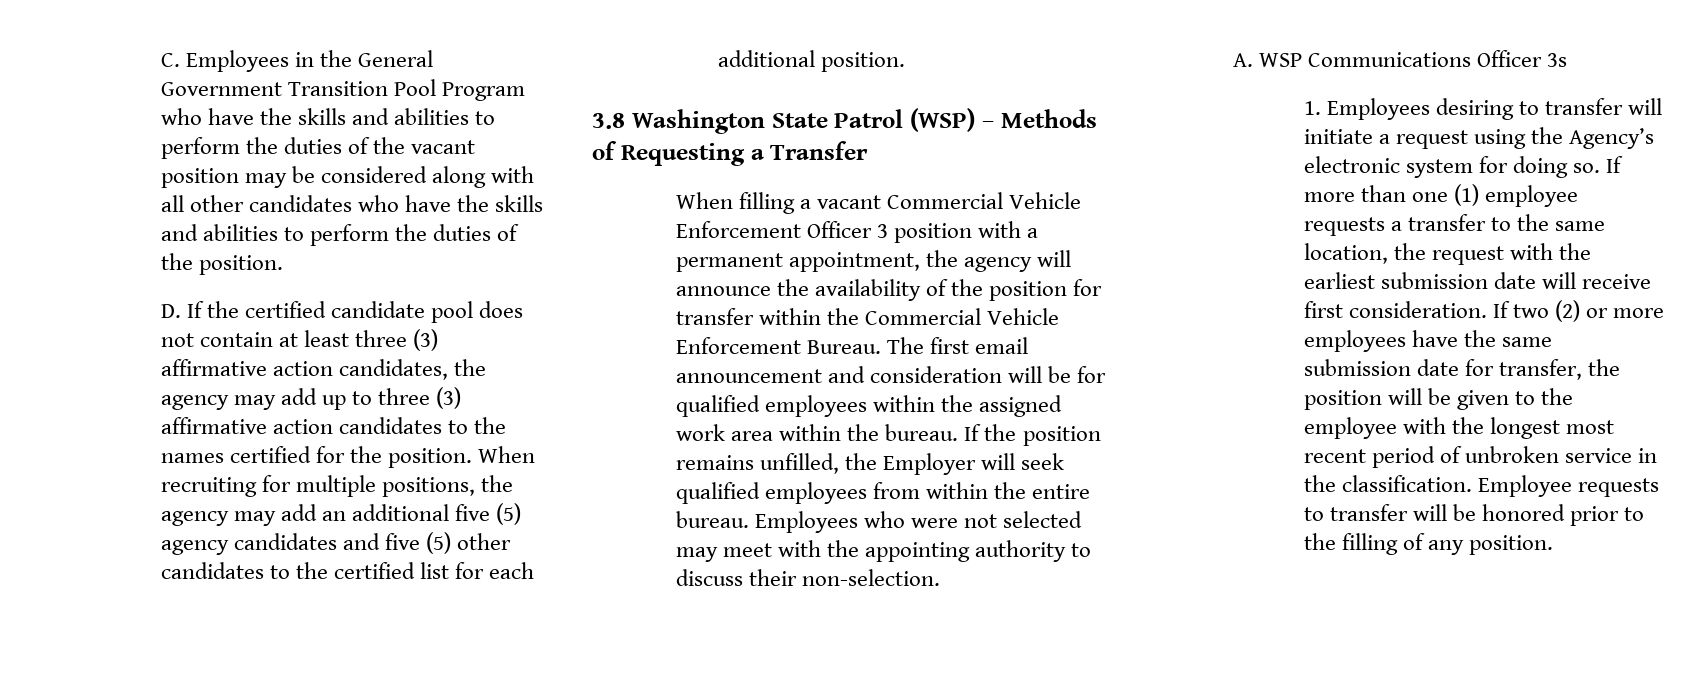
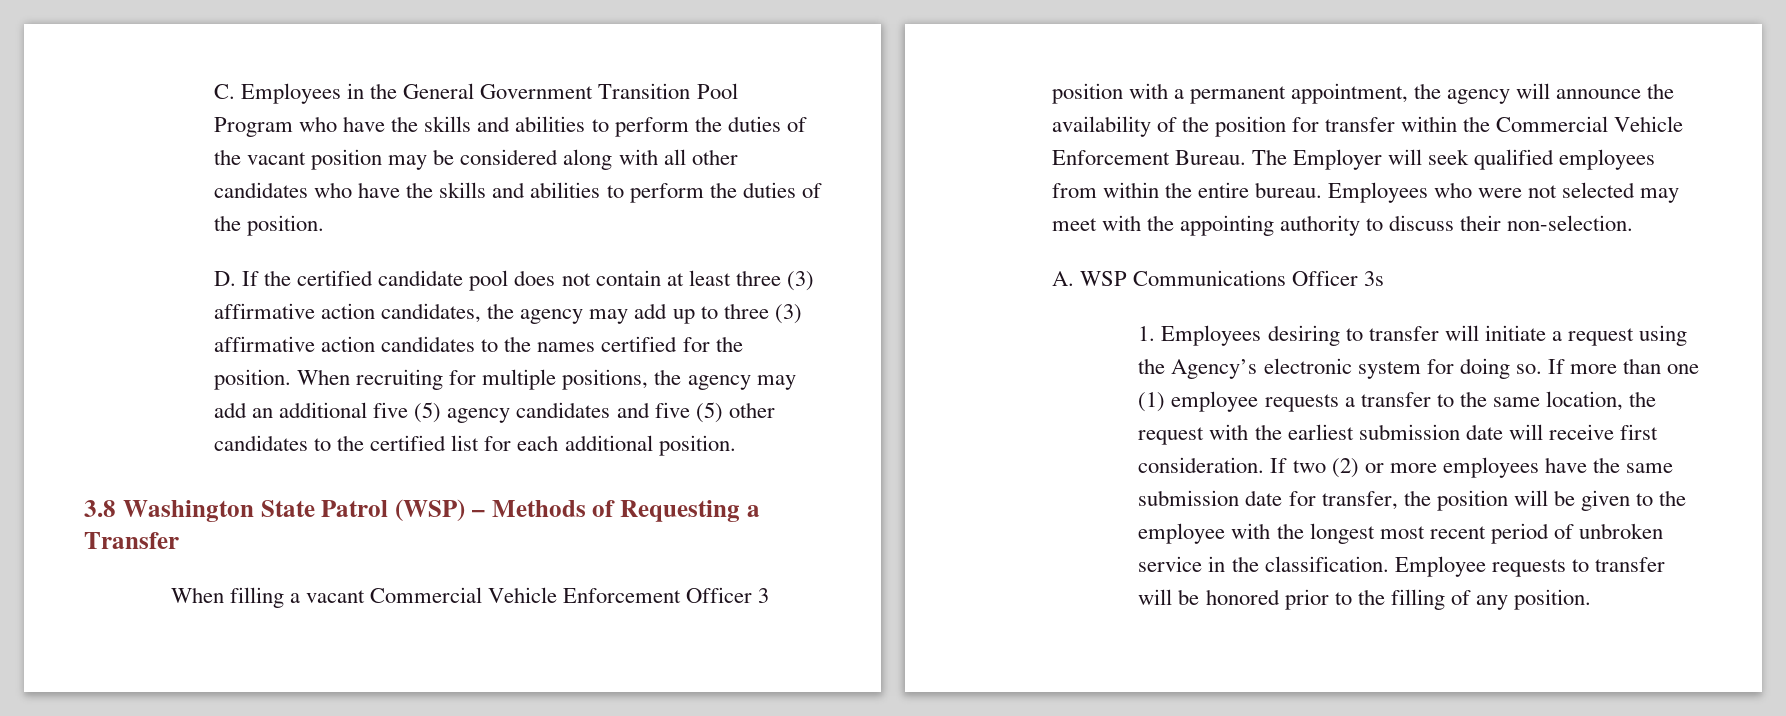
[930,337,1029,354] [676,366,1107,383] [676,395,1063,417] [676,424,1101,446] [676,453,878,474] first email announcement and consideration will be for qualified employees within the assigned work area within the bureau. If the position remains unfilled, the -> (1287, 157) none

